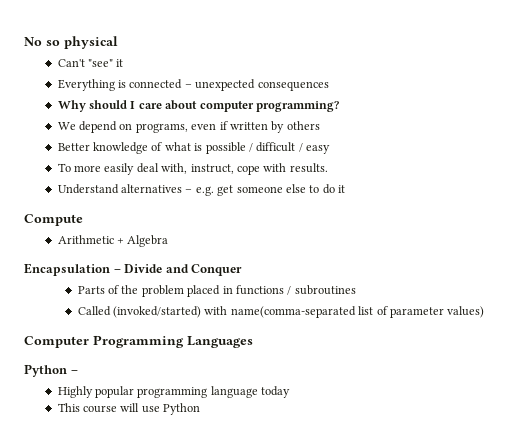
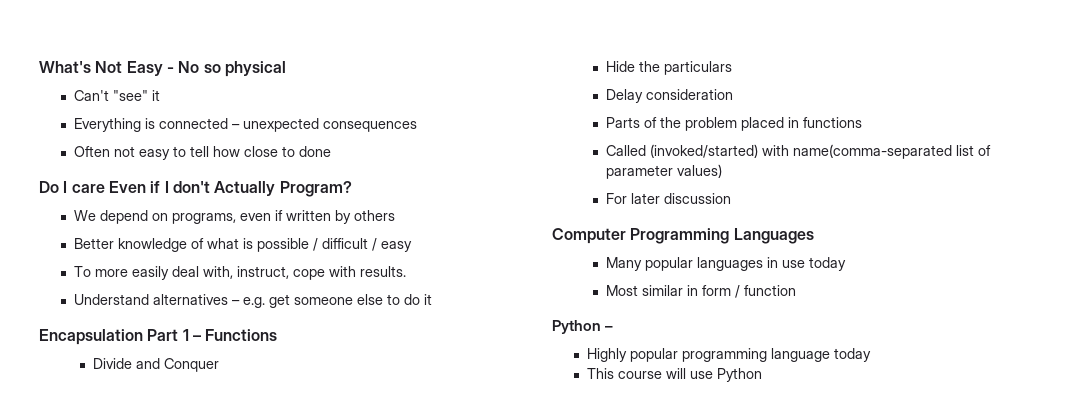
(24, 41) none -> [39,61,174,76] What's Not Easy -
[57,100,339,112] Why should I care about computer programming? -> [73,146,331,160] [39,181,352,197] Often not easy to tell how close to done // Do I care Even if I don't Actually Program?
[24,214,83,226] [57,235,169,247] [24,263,243,276] Compute // Arithmetic + Algebra // Encapsulation – Divide and Conquer -> [39,329,278,345] [92,358,219,372] [605,61,732,75] [605,89,733,103] Encapsulation Part 1 – Functions // Divide and Conquer // Hide the particulars // Delay consideration
[287,285,356,295] / subroutines -> (862, 122) none
(485, 312) none -> [605,193,731,204] // For later discussion
(253, 342) none -> [605,257,846,271] [605,285,796,298] // Many popular languages in use today // Most similar in form / function

